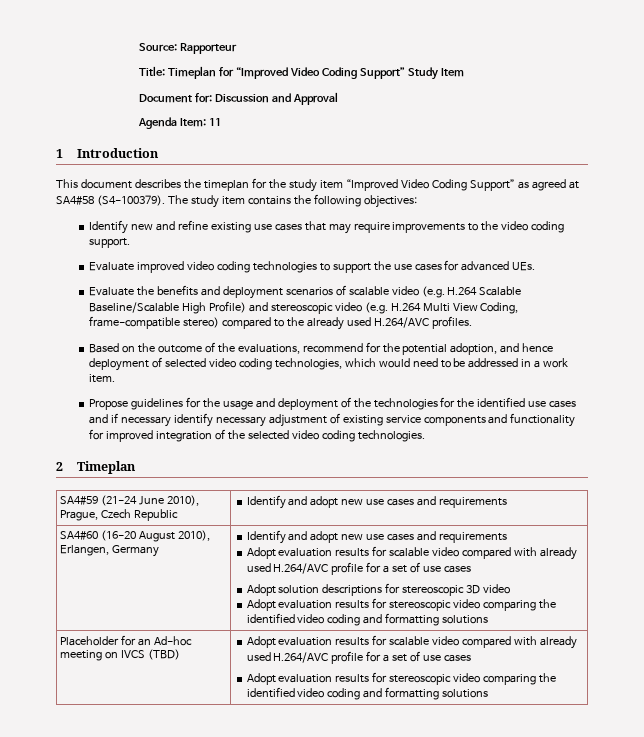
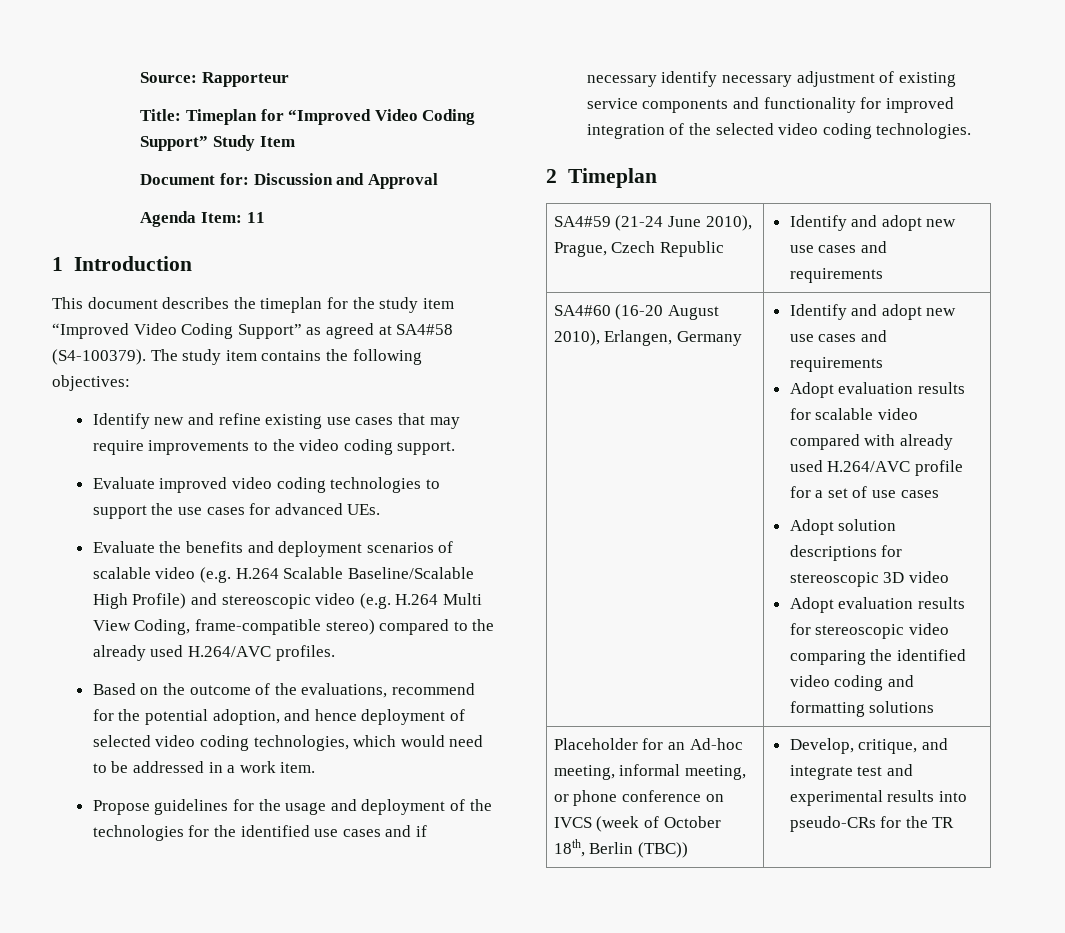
[60,649,181,661] [246,635,578,649] [246,651,472,664] [246,672,557,685] [246,687,489,700] meeting on IVCS (TBD) | Adopt evaluation results for scalable video compared with already used H.264/AVC profile for a set of use cases // Adopt evaluation results for stereoscopic video comparing the identified video coding and formatting solutions -> [553,764,747,780] [553,790,724,806] [553,816,721,832] [553,839,689,858] [789,738,948,754] [789,764,913,780] [789,790,967,806] [789,816,955,832] meeting, informal meeting, or phone conference on IVCS (week of October 18th, Berlin (TBC)) | Develop, critique, and integrate test and experimental results into pseudo-CRs for the TR

